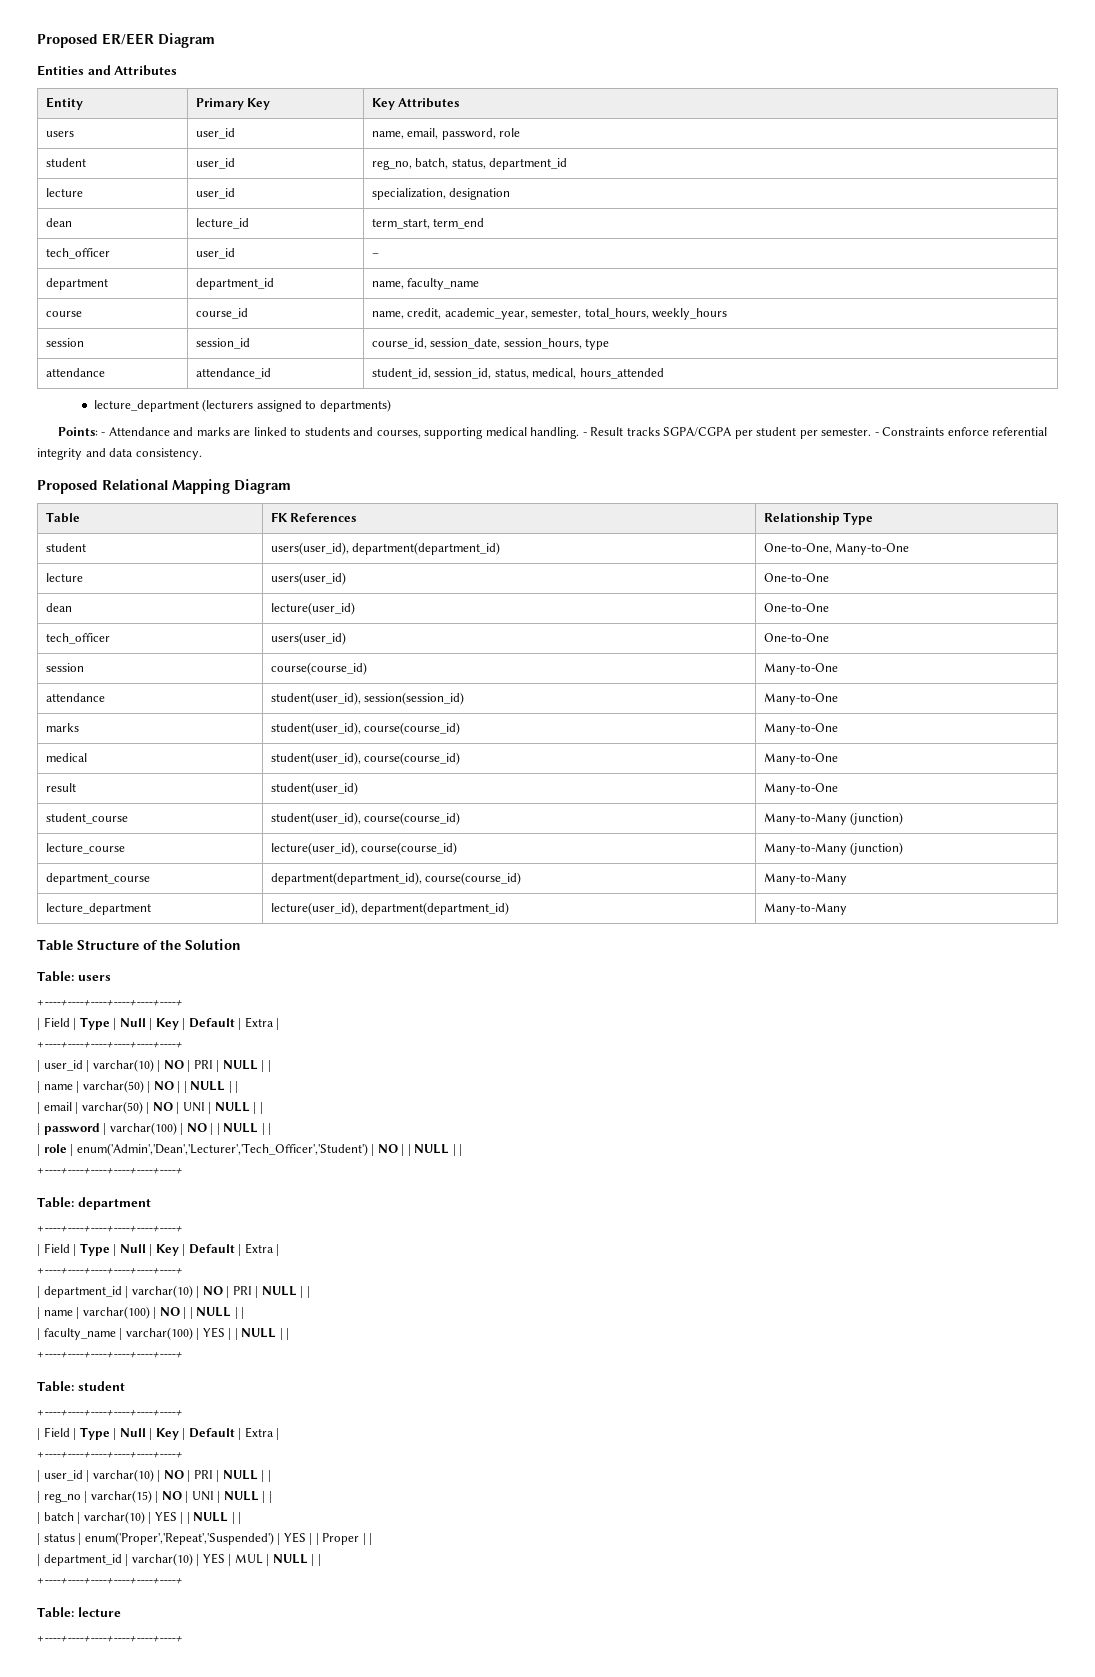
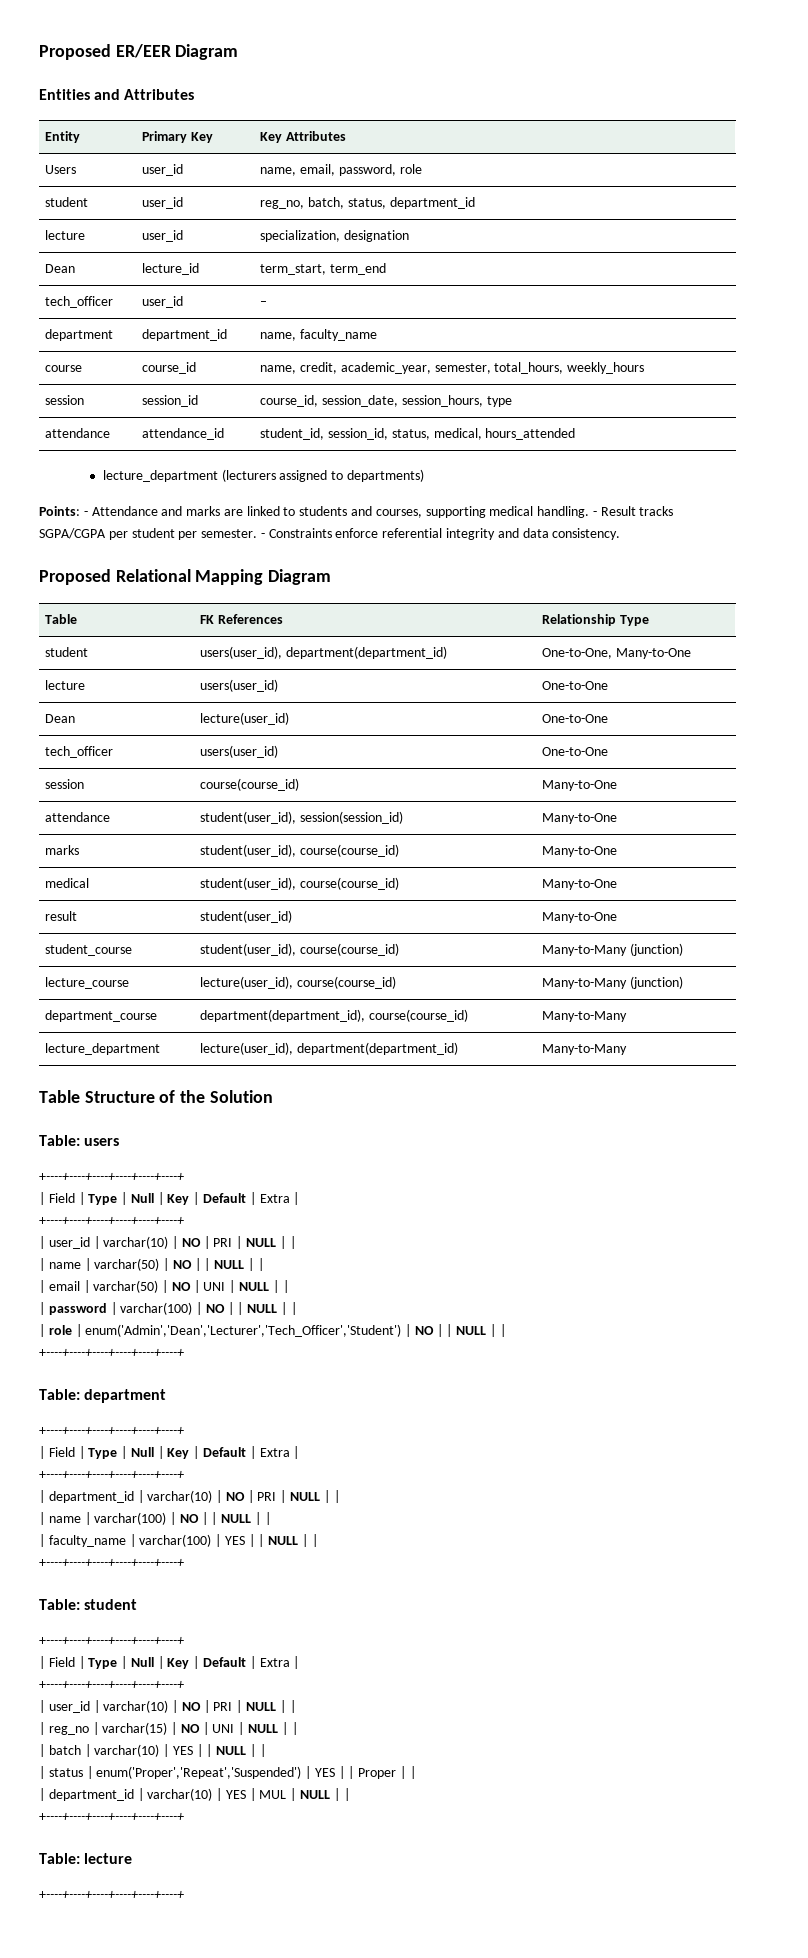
[45,131,74,137] users -> [45,165,77,174] Users
[45,218,72,227] dean -> [45,264,76,273] Dean
[45,603,72,612] dean -> [45,714,76,723] Dean

